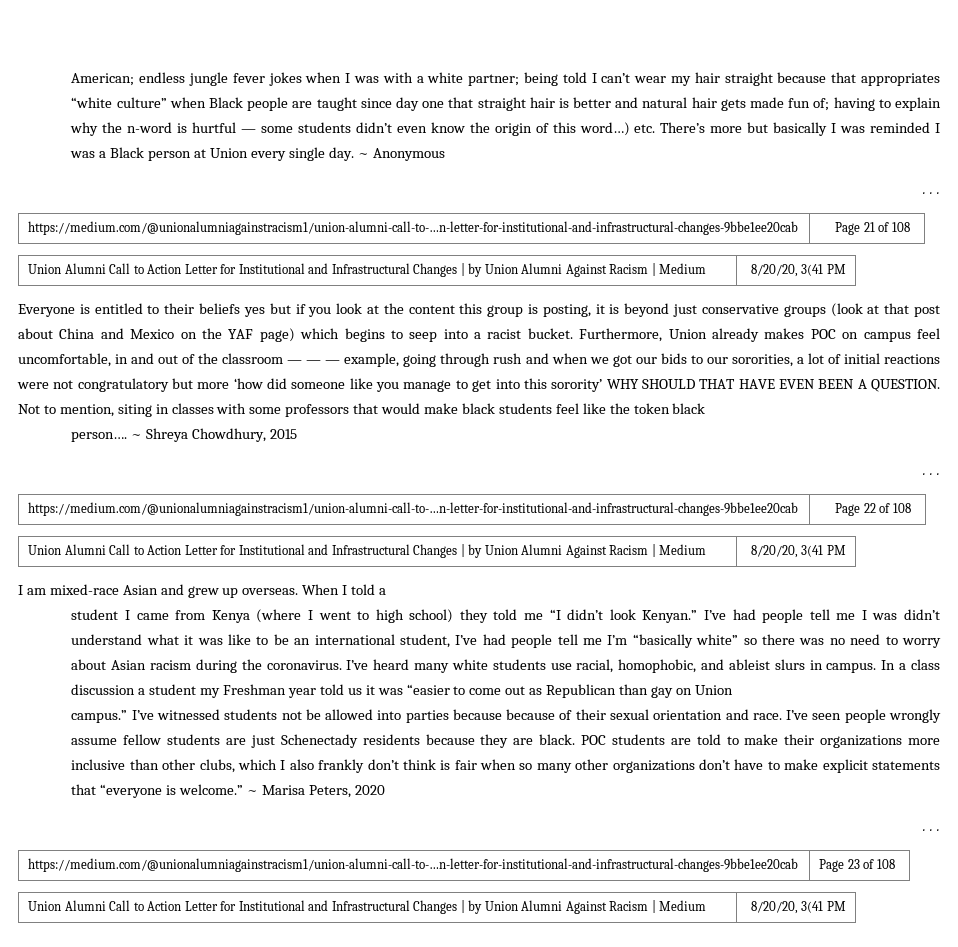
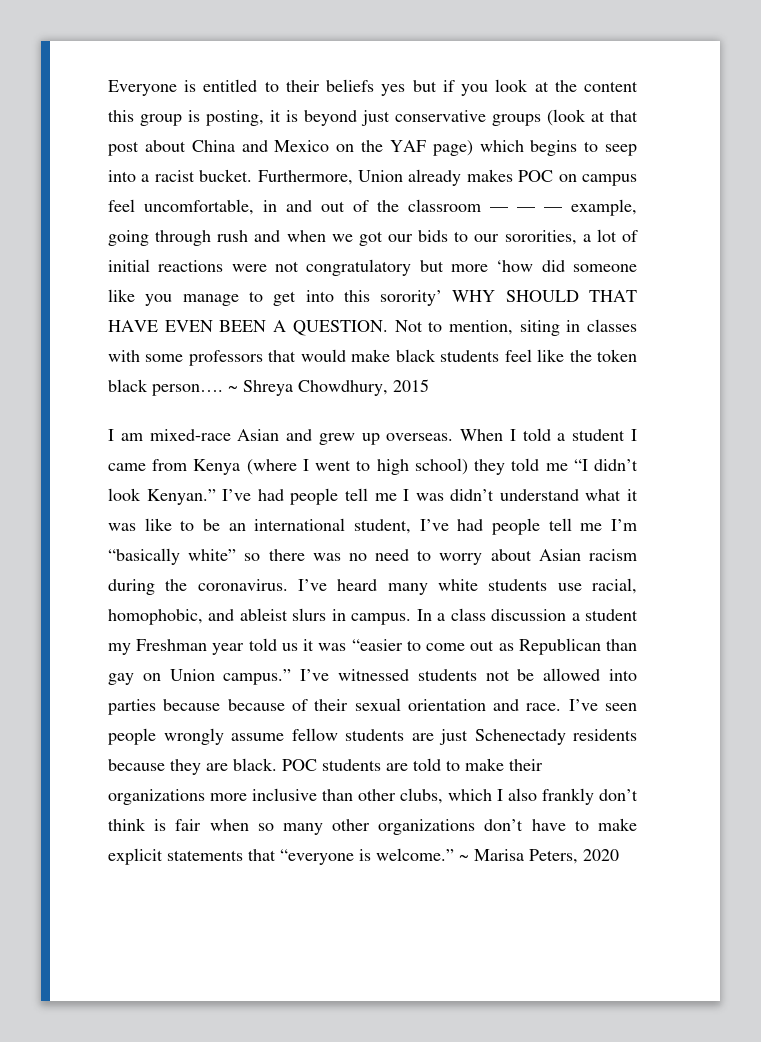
[71,72,941,86] [71,97,941,111] [70,122,940,136] [70,147,445,161] [923,192,940,194] [28,221,799,235] [835,222,910,235] [28,263,707,277] [750,264,846,277] American; endless jungle fever jokes when I was with a white partner; being told I can’t wear my hair straight because that appropriates “white culture” when Black people are taught since day one that straight hair is better and natural hair gets made fun of; having to explain why the n-word is hurtful — some students didn’t even know the origin of this word…) etc. There’s more but basically I was reminded I was a Black person at Union every single day. ~ Anonymous // . . . // https://medium.com/@unionalumniagainstracism1/union-alumni-call-to-…n-letter-for-institutional-and-infrastructural-changes-9bbe1ee20cab | Page 21 of 108 // Union Alumni Call to Action Letter for Institutional and Infrastructural Changes | by Union Alumni Against Racism | Medium | 8/20/20, 3(41 PM // -> (108, 88) none
(706, 408) // -> (148, 385) none
[923,473,940,475] [28,502,799,516] [835,503,911,516] [28,544,707,558] [750,545,846,558] // . . . // https://medium.com/@unionalumniagainstracism1/union-alumni-call-to-…n-letter-for-institutional-and-infrastructural-changes-9bbe1ee20cab | Page 22 of 108 // Union Alumni Call to Action Letter for Institutional and Infrastructural Changes | by Union Alumni Against Racism | Medium | 8/20/20, 3(41 PM -> (429, 385) none
(387, 591) // -> (566, 437) none
(733, 690) // -> (215, 675) none
[923,829,940,831] [28,858,799,872] [819,859,895,872] [28,900,707,914] [750,901,846,914] // . . . // https://medium.com/@unionalumniagainstracism1/union-alumni-call-to-…n-letter-for-institutional-and-infrastructural-changes-9bbe1ee20cab | Page 23 of 108 // Union Alumni Call to Action Letter for Institutional and Infrastructural Changes | by Union Alumni Against Racism | Medium | 8/20/20, 3(41 PM -> (619, 855) none

